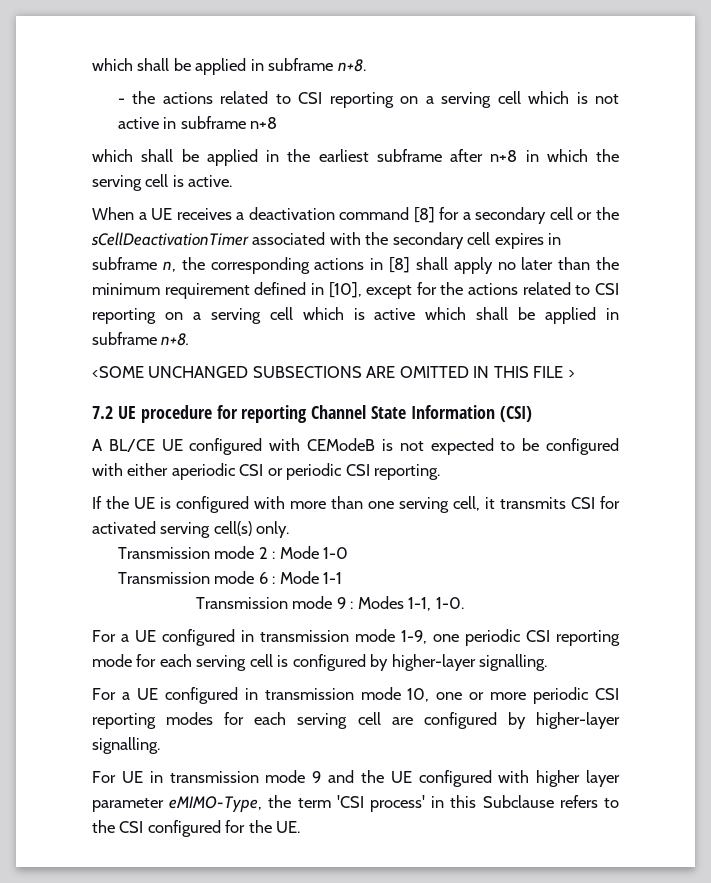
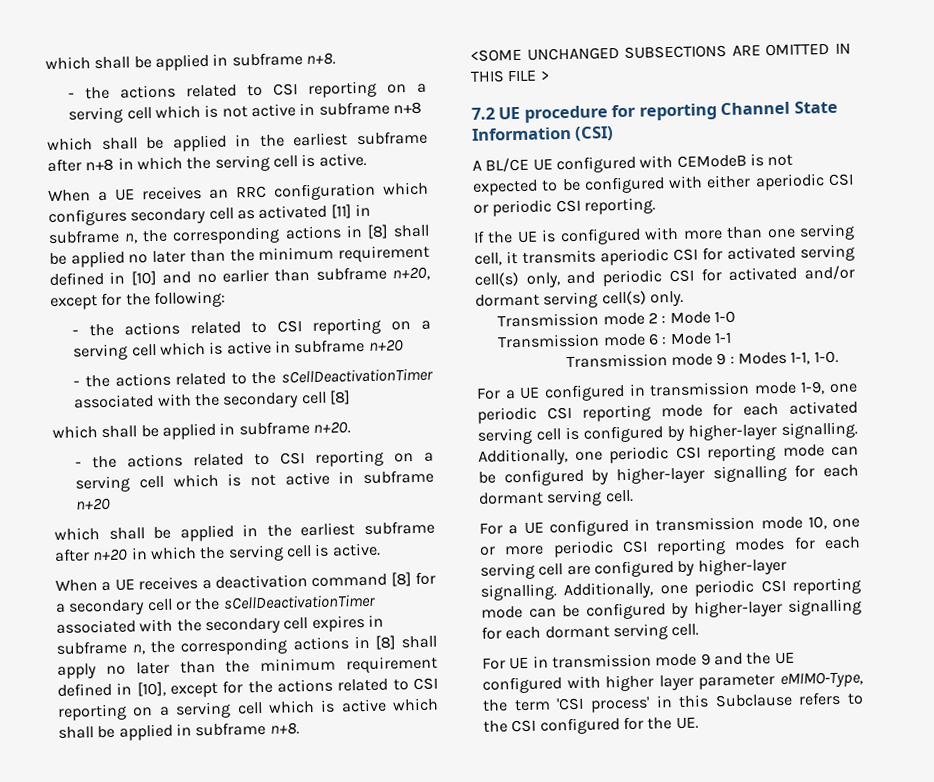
(233, 181) none -> [48,181,429,203] [48,203,371,226] [48,224,431,245] [49,244,431,268] [49,266,430,286] [50,290,226,310] [72,317,431,337] [73,338,404,361] [73,367,433,388] [74,390,352,409] [52,421,351,440] [75,449,434,469] [75,469,434,493] [75,497,112,511] [54,520,435,542] [54,542,381,562] // When a UE receives an RRC configuration which configures secondary cell as activated [11] in subframe n, the corresponding actions in [8] shall be applied no later than the minimum requirement defined in [10] and no earlier than subframe n+20, except for the following: // - the actions related to CSI reporting on a serving cell which is active in subframe n+20 // - the actions related to the sCellDeactivationTimer associated with the secondary cell [8] // which shall be applied in subframe n+20. // - the actions related to CSI reporting on a serving cell which is not active in subframe n+20 // which shall be applied in the earliest subframe after n+20 in which the serving cell is active.
(566, 503) none -> [600,248,669,266] aperiodic
(252, 528) none -> [525,265,855,288] [475,290,647,309] only, and periodic CSI for activated and/or dormant serving cell(s)
(192, 660) none -> [789,400,858,415] activated
(548, 662) none -> [478,444,859,466] [478,464,860,487] [478,489,634,507] Additionally, one periodic CSI reporting mode can be configured by higher-layer signalling for each dormant serving cell.
(160, 745) none -> [563,577,862,600] [481,598,862,620] [481,623,700,641] Additionally, one periodic CSI reporting mode can be configured by higher-layer signalling for each dormant serving cell.

